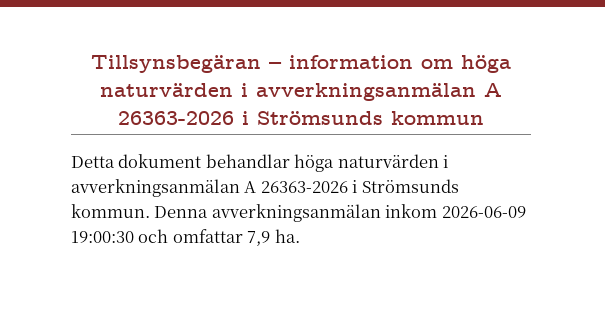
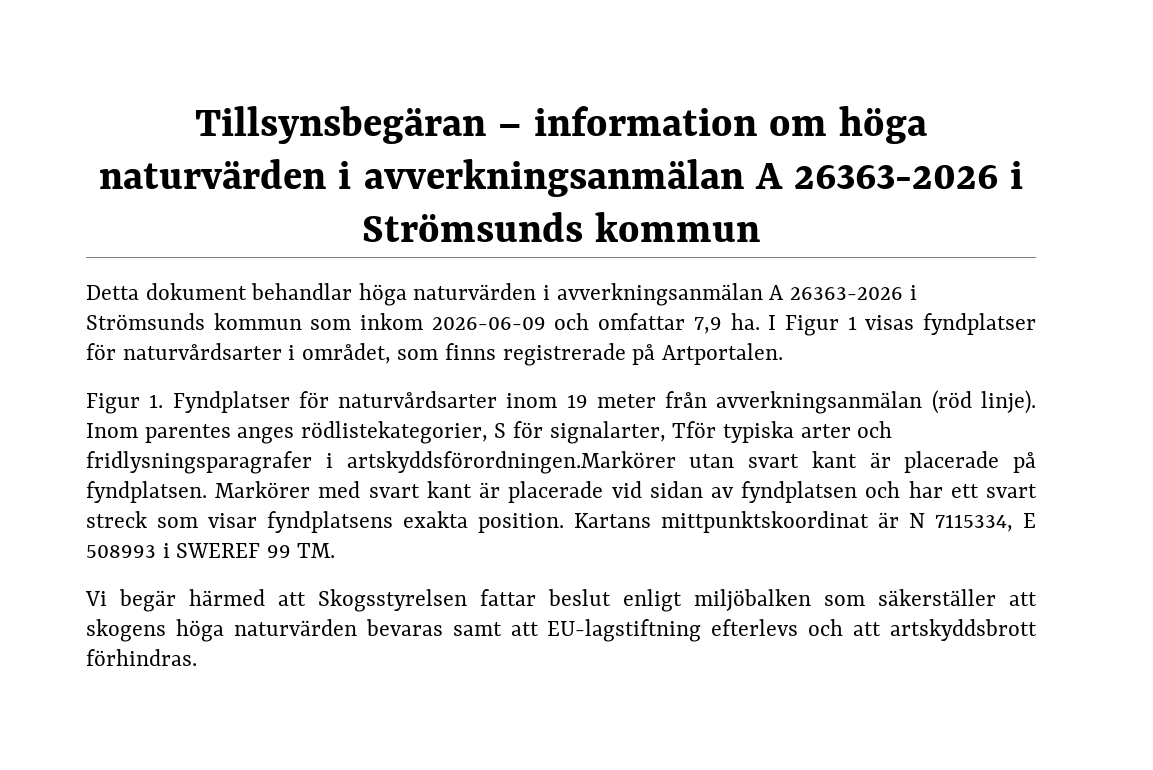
[71,204,381,222] kommun. Denna avverkningsanmälan -> [213,313,352,330] kommun som
[71,231,134,243] 19:00:30 -> (546, 323) none
(300, 236) none -> [768,313,1037,336] [86,343,783,366] [86,390,1036,414] [86,421,893,444] [86,451,1036,474] [86,481,1037,503] [86,511,1036,533] [86,543,336,558] [85,589,1037,612] [86,619,1037,642] [86,649,197,666] I Figur 1 visas fyndplatser för naturvårdsarter i området, som finns registrerade på Artportalen. // Figur 1. Fyndplatser för naturvårdsarter inom 19 meter från avverkningsanmälan (röd linje). Inom parentes anges rödlistekategorier, S för signalarter, Tför typiska arter och fridlysningsparagrafer i artskyddsförordningen.Markörer utan svart kant är placerade på fyndplatsen. Markörer med svart kant är placerade vid sidan av fyndplatsen och har ett svart streck som visar fyndplatsens exakta position. Kartans mittpunktskoordinat är N 7115334, E 508993 i SWEREF 99 TM. // Vi begär härmed att Skogsstyrelsen fattar beslut enligt miljöbalken som säkerställer att skogens höga naturvärden bevaras samt att EU-lagstiftning efterlevs och att artskyddsbrott förhindras.

